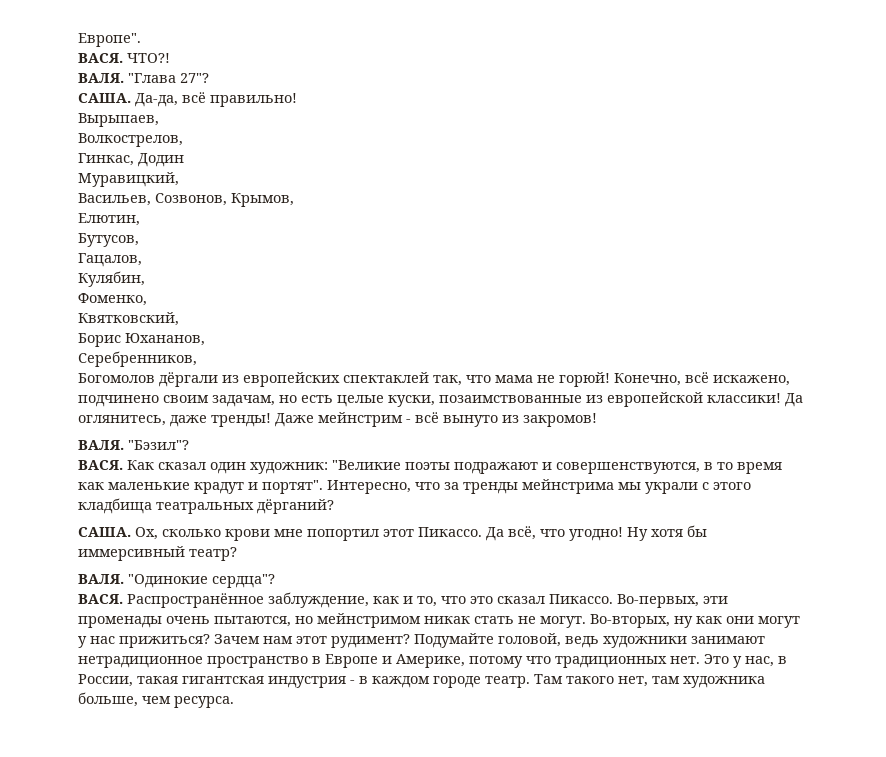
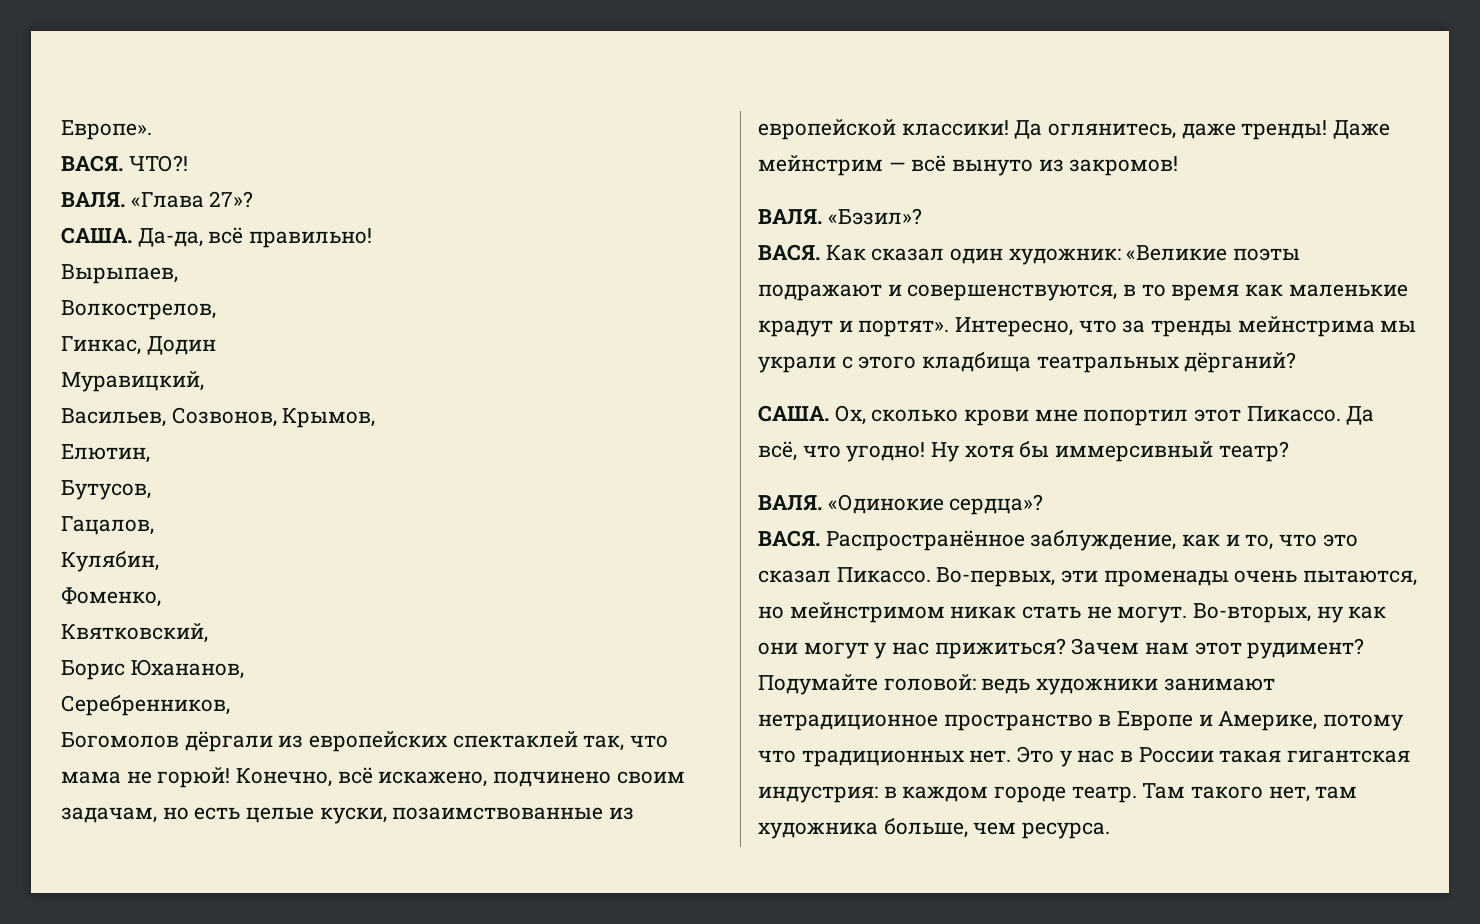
[78,33,141,47] Европе". -> [61,120,152,140] Европе».
[128,73,209,83] "Глава 27"? -> [130,191,254,208] «Глава 27»?
[406,419,411,423] - -> [888,162,906,171] —
[128,440,189,450] "Бэзил"? -> [827,208,922,225] «Бэзил»?
[332,460,401,470] "Великие -> [1126,245,1228,261] «Великие
[262,480,323,494] портят". -> [858,320,950,337] портят».
[128,574,275,588] "Одинокие сердца"? -> [827,494,1044,515] «Одинокие сердца»?
[498,633,561,647] головой, -> [883,674,976,691] головой:
[745,656,787,667] [78,674,355,688] нас, в России, такая гигантская индустрия - -> [1077,747,1411,763] [758,786,878,803] нас в России такая гигантская индустрия:

